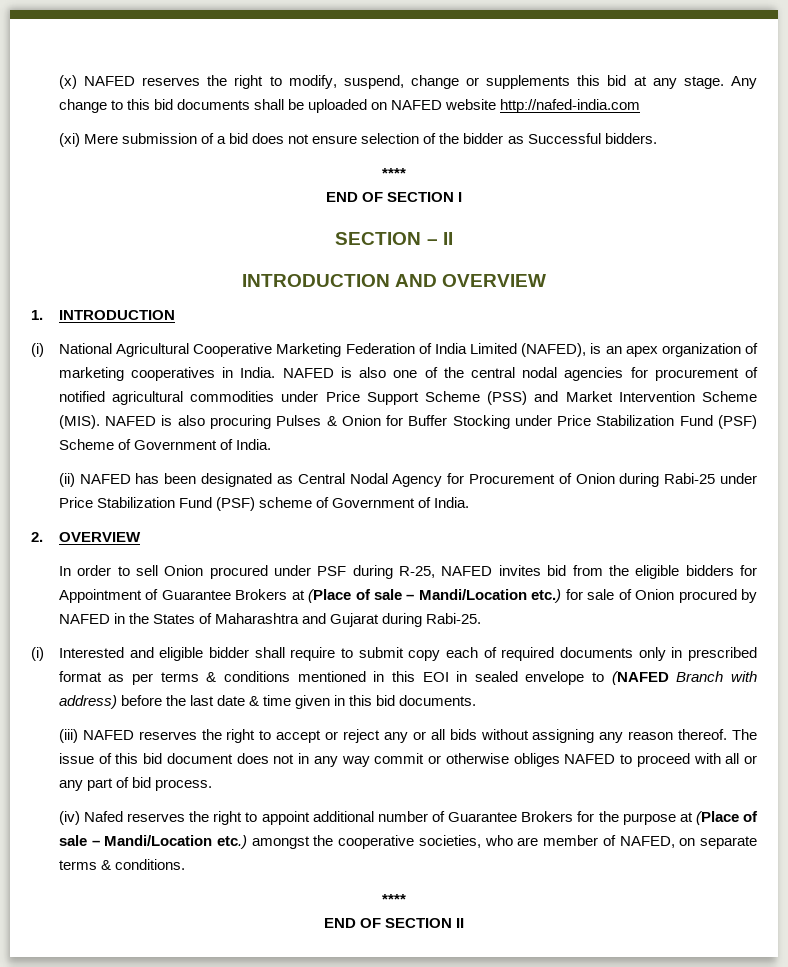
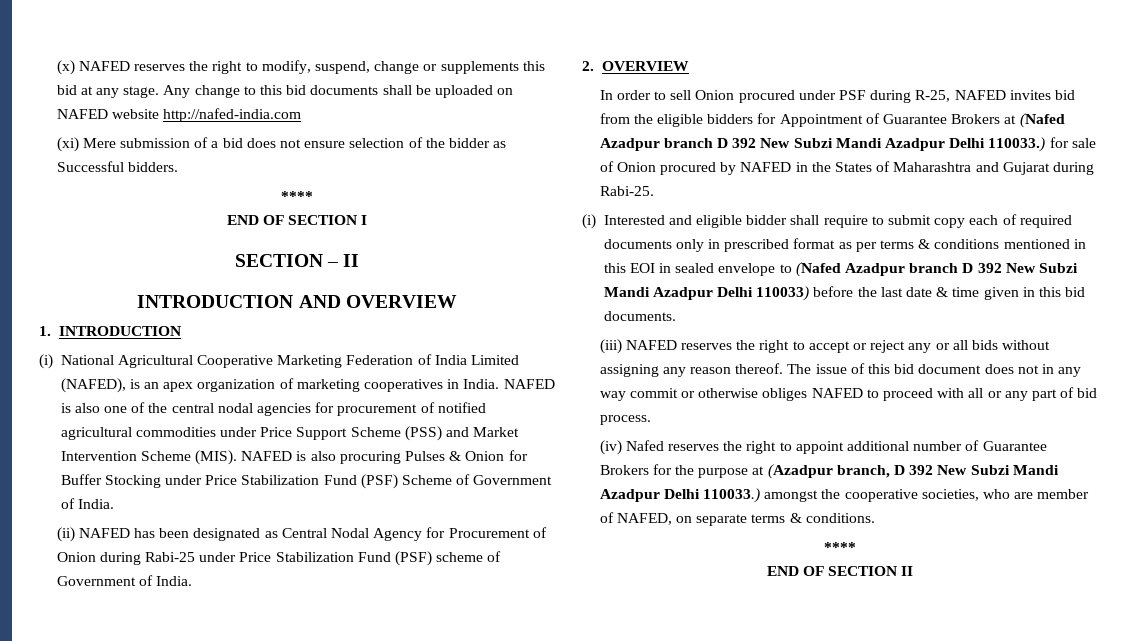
[308,589,562,603] (Place of sale – Mandi/Location etc.) -> [1019,113,1065,128] [599,137,1046,152] (Nafed Azadpur branch D 392 New Subzi Mandi Azadpur Delhi 110033.)
[611,671,758,685] [58,695,117,709] (NAFED Branch with address) -> [795,262,1078,277] [603,286,810,301] (Nafed Azadpur branch D 392 New Subzi Mandi Azadpur Delhi 110033)
[695,811,758,825] [58,835,248,849] (Place of sale – Mandi/Location etc.) -> [767,464,1059,479] [599,488,761,503] (Azadpur branch, D 392 New Subzi Mandi Azadpur Delhi 110033.)

